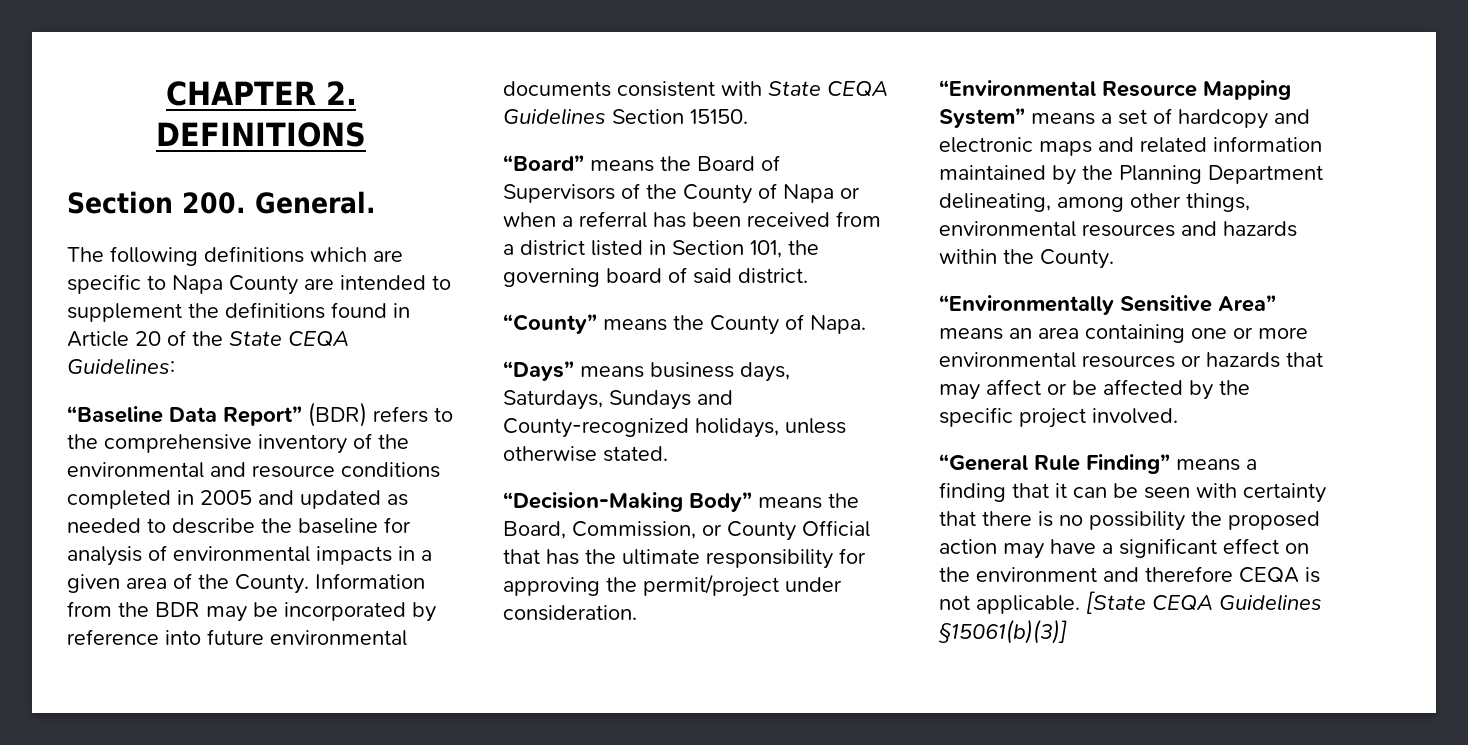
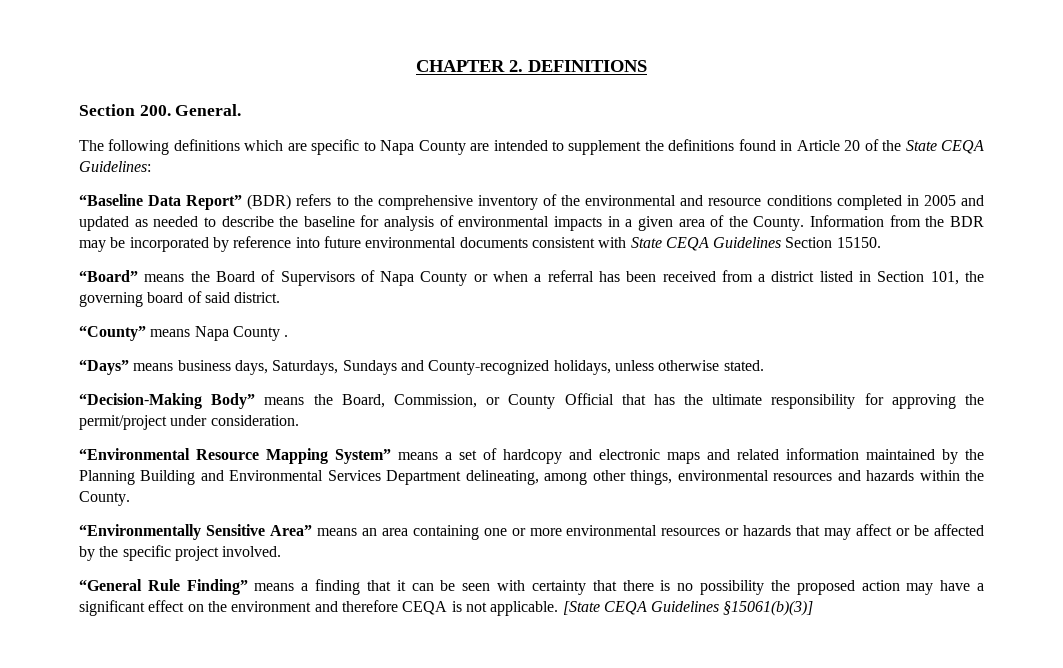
[646,183,834,204] the County of Napa -> [380,271,468,286] Napa County
[673,314,866,335] the County of Napa. -> [194,326,289,341] Napa County .
(1202, 174) none -> [140,470,381,485] Building and Environmental Services

